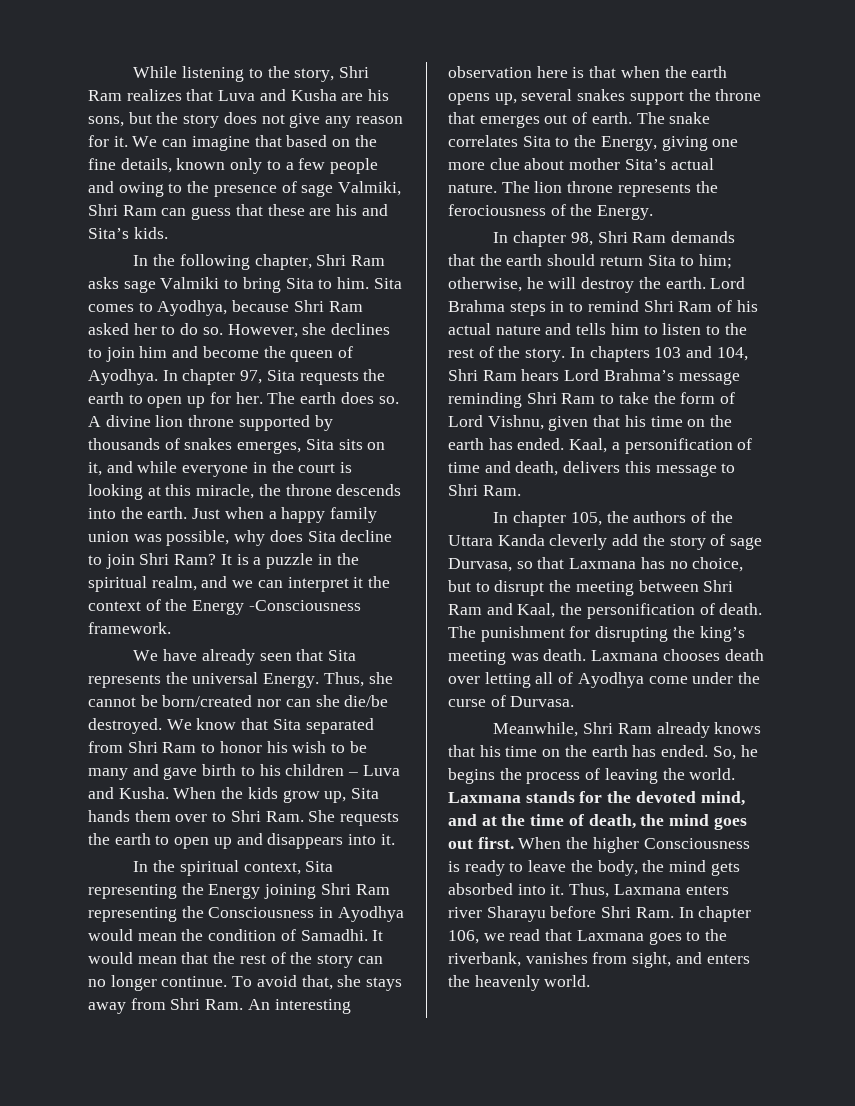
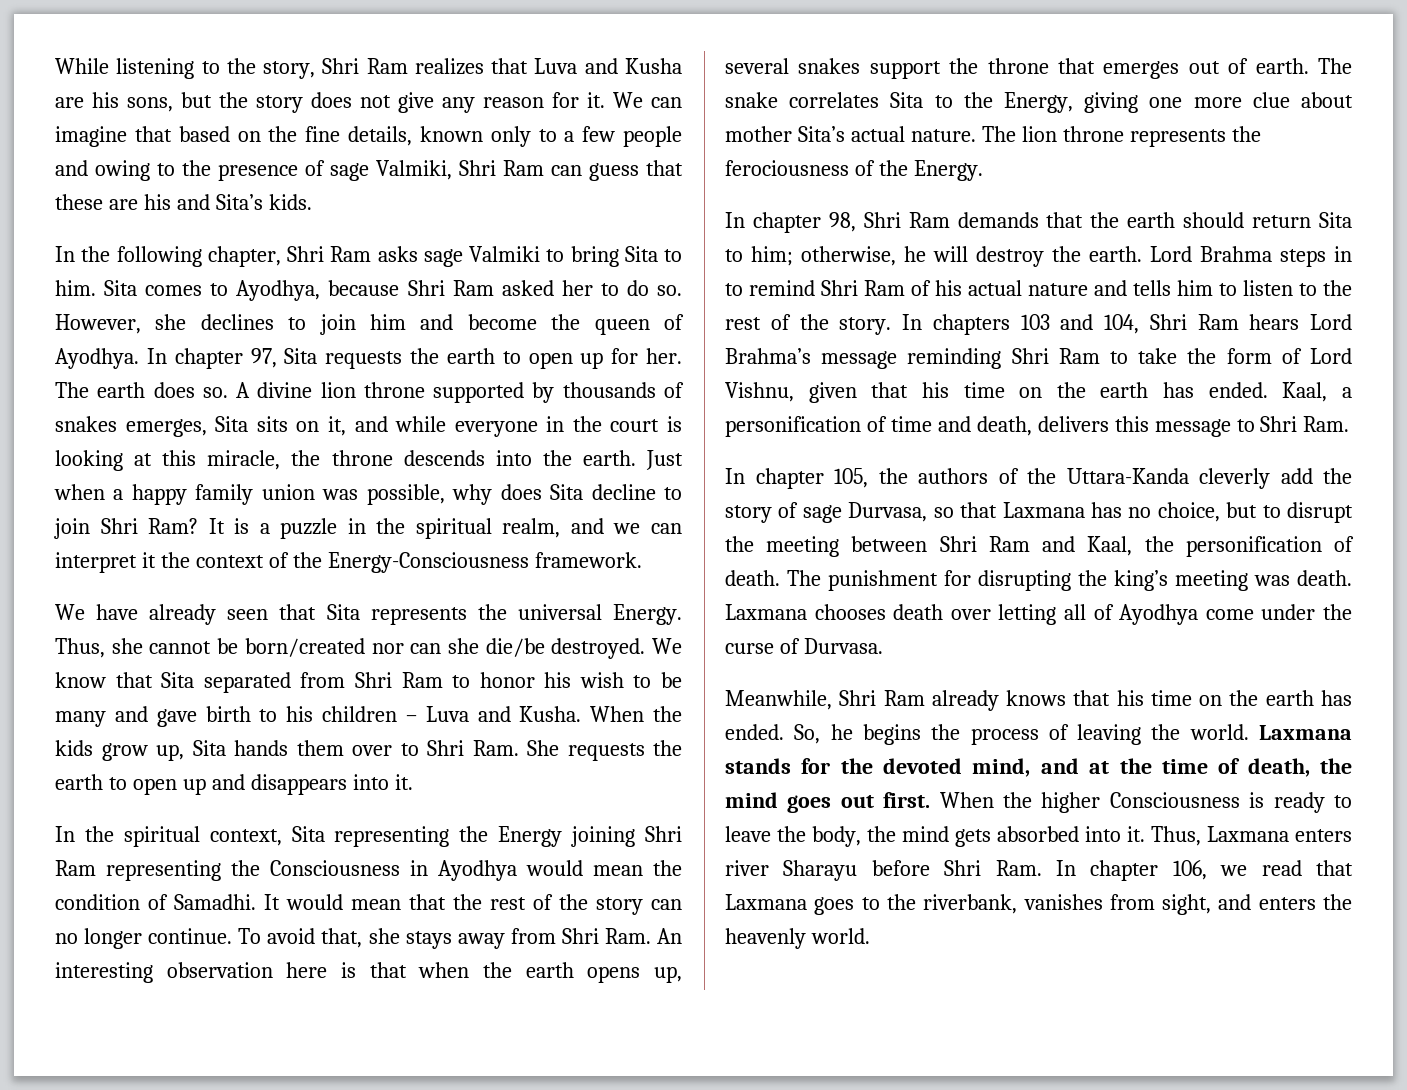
[192,600,361,615] Energy -Consciousness -> [327,552,529,573] Energy-Consciousness
[448,534,545,546] Uttara Kanda -> [1066,468,1189,484] Uttara-Kanda

